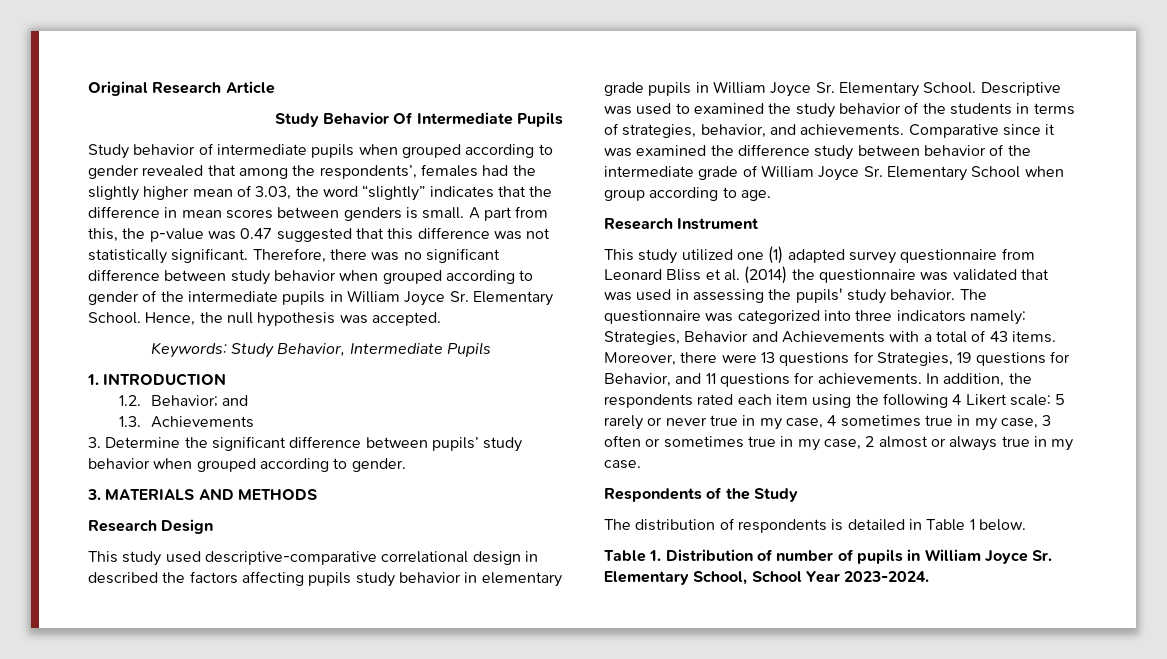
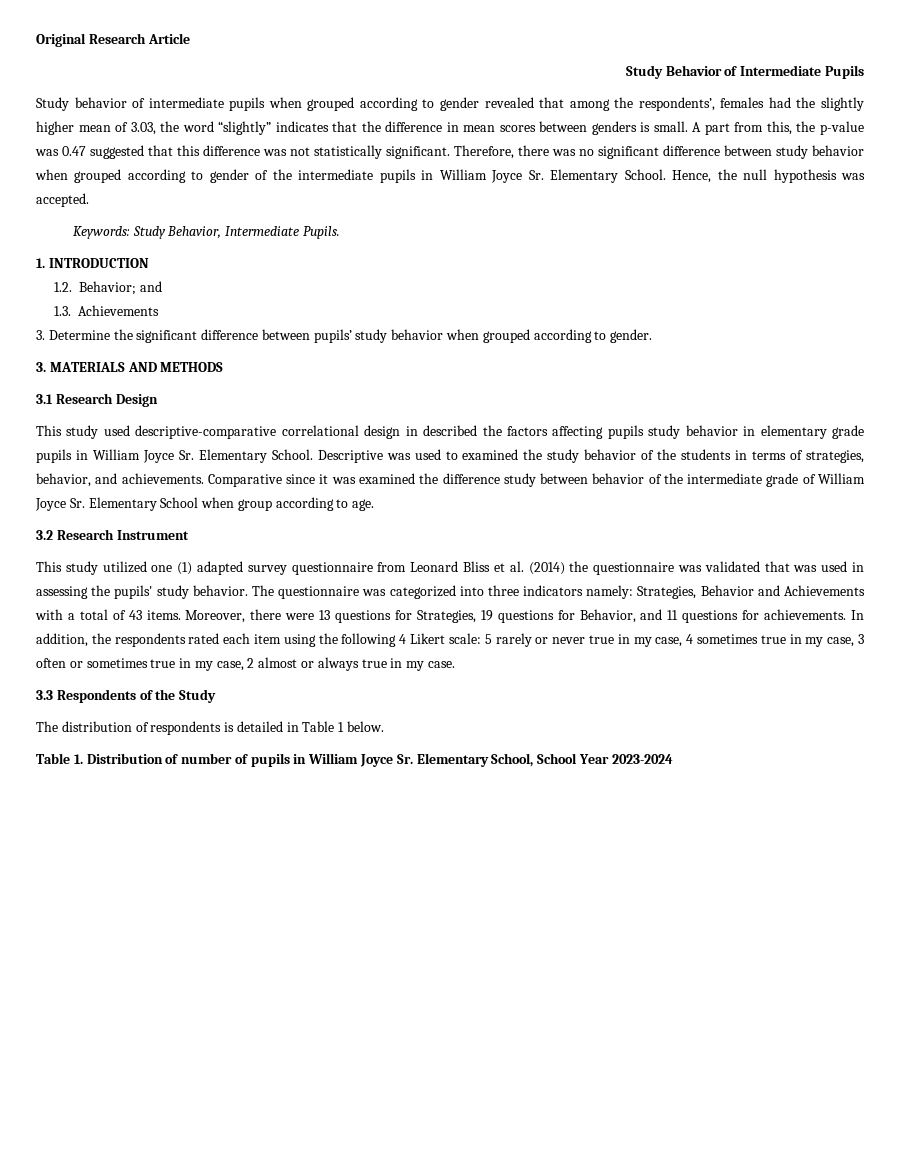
[393,112,414,124] Of -> [724,66,738,76] of
[446,342,491,357] Pupils -> [302,226,340,239] Pupils.
(317, 494) none -> [36,394,53,404] 3.1
(771, 195) none -> [36,530,53,540] 3.2
(641, 464) none -> [36,690,53,700] 3.3
[844,571,930,582] 2023-2024. -> [611,754,673,764] 2023-2024

